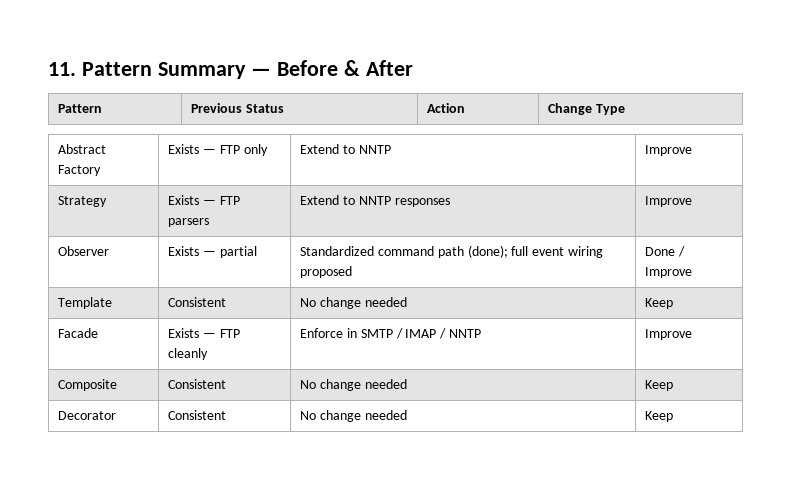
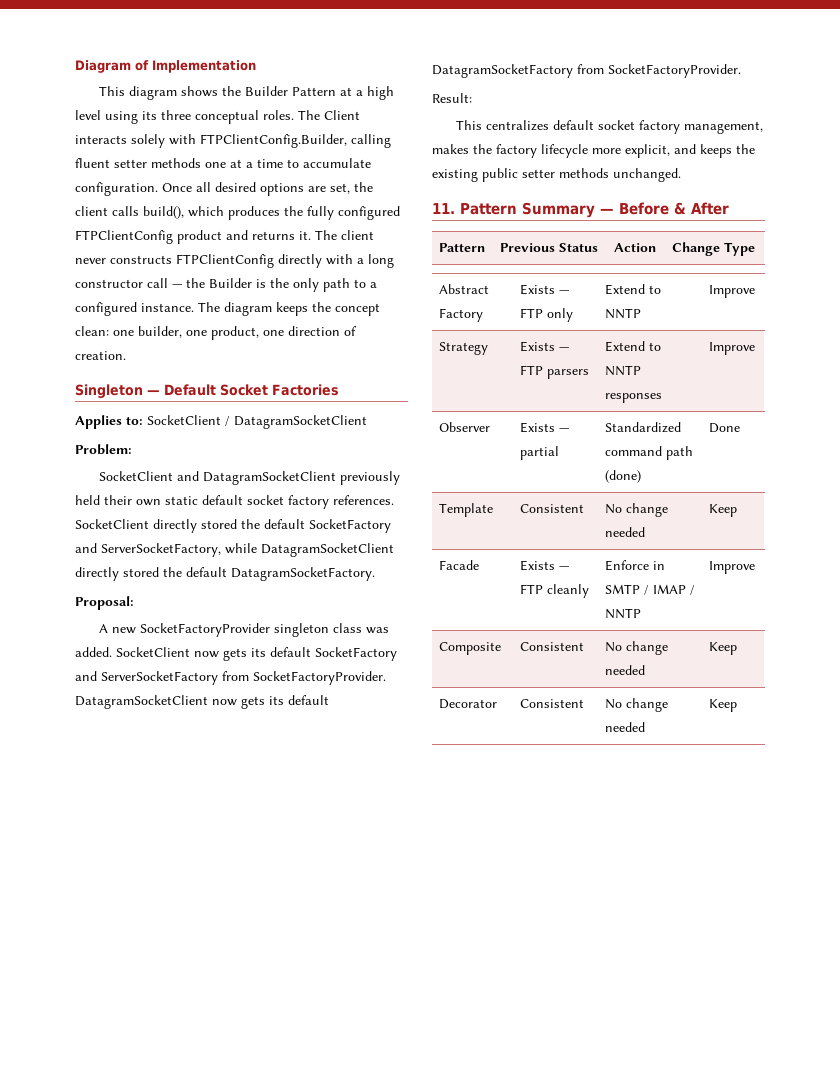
(48, 69) none -> [75,60,256,73] [98,86,394,100] [75,110,360,124] [75,134,391,148] [75,158,371,168] [75,182,373,196] [75,206,400,220] [75,230,374,244] [75,254,394,268] [75,278,377,292] [75,302,380,316] [75,326,357,340] [75,351,126,360] [75,384,339,399] [75,415,367,429] [75,444,132,455] [98,471,400,485] [75,495,394,509] [75,519,391,533] [75,543,394,557] [75,567,375,581] [75,596,134,610] [98,623,389,637] [75,647,397,661] [75,671,386,685] [75,695,329,709] [432,64,741,78] [432,93,472,103] [455,120,763,134] [432,144,755,158] [432,168,681,182] Diagram of Implementation // This diagram shows the Builder Pattern at a high level using its three conceptual roles. The Client interacts solely with FTPClientConfig.Builder, calling fluent setter methods one at a time to accumulate configuration. Once all desired options are set, the client calls build(), which produces the fully configured FTPClientConfig product and returns it. The client never constructs FTPClientConfig directly with a long constructor call — the Builder is the only path to a configured instance. The diagram keeps the concept clean: one builder, one product, one direction of creation. // Singleton — Default Socket Factories // Applies to: SocketClient / DatagramSocketClient // Problem: // SocketClient and DatagramSocketClient previously held their own static default socket factory references. SocketClient directly stored the default SocketFactory and ServerSocketFactory, while DatagramSocketClient directly stored the default DatagramSocketFactory. // Proposal: // A new SocketFactoryProvider singleton class was added. SocketClient now gets its default SocketFactory and ServerSocketFactory from SocketFactoryProvider. DatagramSocketClient now gets its default DatagramSocketFactory from SocketFactoryProvider. // Result: // This centralizes default socket factory management, makes the factory lifecycle more explicit, and keeps the existing public setter methods unchanged. //
[467,245,603,258] [300,266,353,278] (done); full event wiring proposed -> [605,470,642,483] (done)
[678,246,686,257] [645,267,693,278] / Improve -> (741, 428) none

